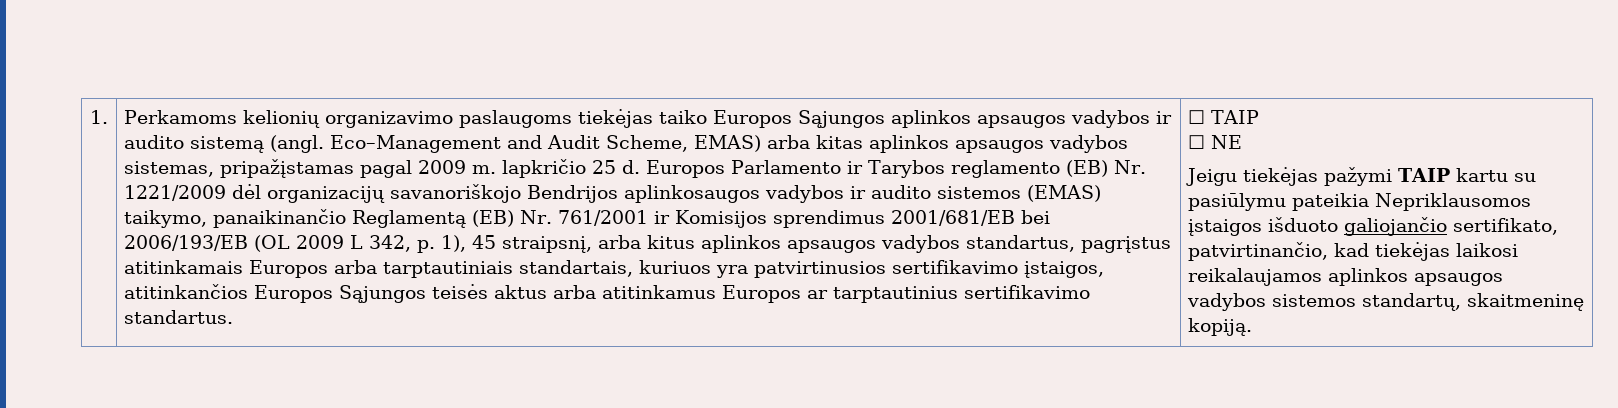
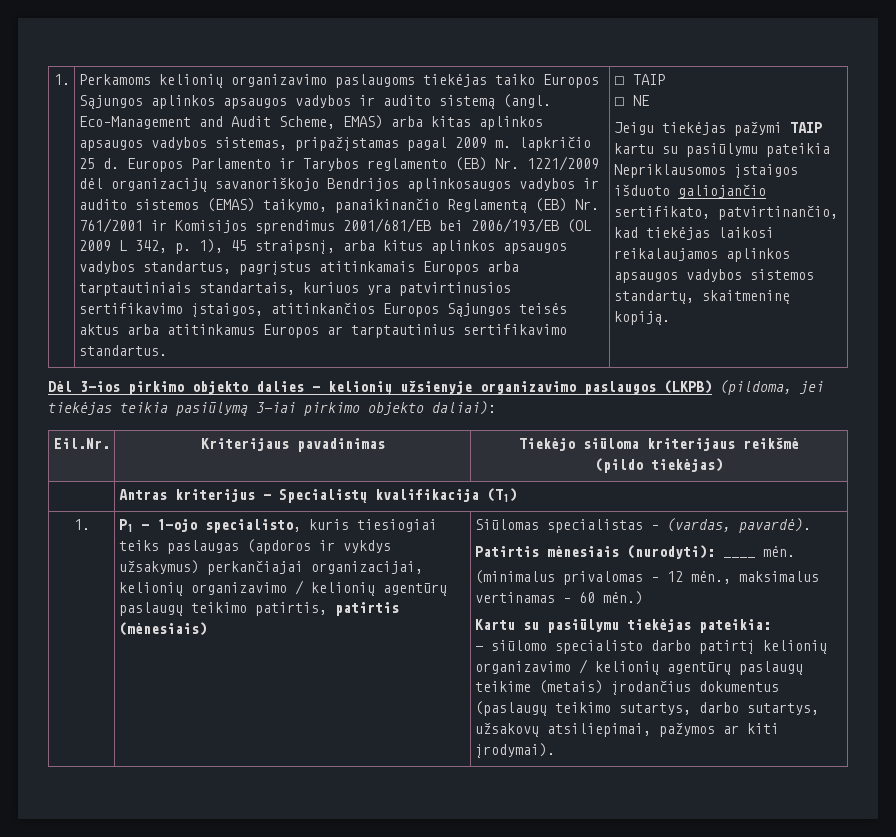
(1253, 327) none -> [48,380,824,395] [48,401,496,416] [53,438,110,449] [200,438,385,452] [519,438,799,451] [595,458,723,473] [118,488,517,503] [73,519,90,530] [118,519,437,533] [118,539,391,554] [118,560,423,575] [118,580,447,596] [118,602,399,616] [118,622,207,636] [474,518,811,533] [474,545,755,559] [762,546,795,557] [474,570,819,585] [474,591,643,605] [474,619,771,633] [474,640,827,654] [474,659,803,675] [474,680,779,695] [474,701,819,716] [474,723,779,737] [474,743,555,758] // Dėl 3-ios pirkimo objekto dalies – kelionių užsienyje organizavimo paslaugos (LKPB) (pildoma, jei tiekėjas teikia pasiūlymą 3-iai pirkimo objekto daliai): // Eil.Nr. | Kriterijaus pavadinimas | Tiekėjo siūloma kriterijaus reikšmė // (pildo tiekėjas) // | Antras kriterijus – Specialistų kvalifikacija (T1) // 1. | P1 – 1-ojo specialisto, kuris tiesiogiai teiks paslaugas (apdoros ir vykdys užsakymus) perkančiajai organizacijai, kelionių organizavimo / kelionių agentūrų paslaugų teikimo patirtis, patirtis (mėnesiais) | Siūlomas specialistas – (vardas, pavardė). // Patirtis mėnesiais (nurodyti): ____ mėn. // (minimalus privalomas – 12 mėn., maksimalus vertinamas – 60 mėn.) // Kartu su pasiūlymu tiekėjas pateikia: // - siūlomo specialisto darbo patirtį kelionių organizavimo / kelionių agentūrų paslaugų teikime (metais) įrodančius dokumentus (paslaugų teikimo sutartys, darbo sutartys, užsakovų atsiliepimai, pažymos ar kiti įrodymai).

